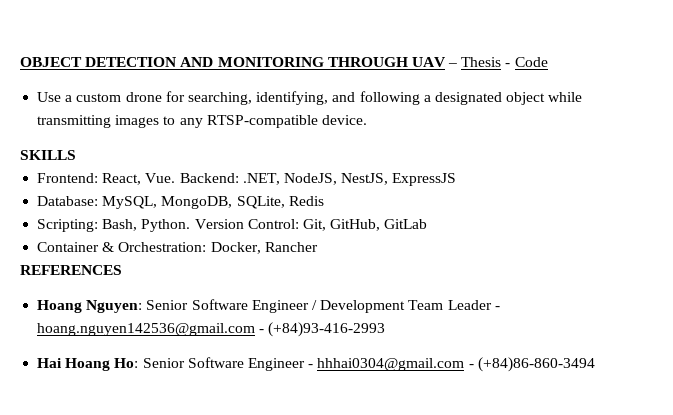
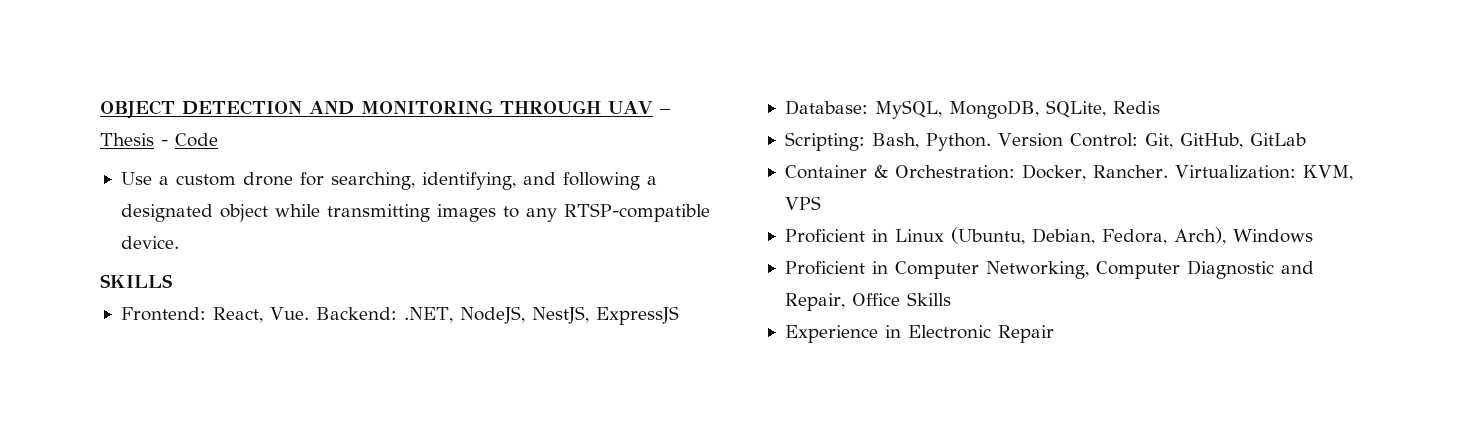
[264,242,318,252] [20,265,122,275] [37,299,500,313] [37,322,386,337] [37,357,595,372] Rancher // REFERENCES // Hoang Nguyen: Senior Software Engineer / Development Team Leader - hoang.nguyen142536@gmail.com - (+84)93-416-2993 // Hai Hoang Ho: Senior Software Engineer - hhhai0304@gmail.com - (+84)86-860-3494 -> [1092,165,1353,181] [784,196,821,210] [784,227,1313,245] [784,260,1314,279] [784,292,951,311] [784,325,1054,343] Rancher. Virtualization: KVM, VPS // Proficient in Linux (Ubuntu, Debian, Fedora, Arch), Windows // Proficient in Computer Networking, Computer Diagnostic and Repair, Office Skills // Experience in Electronic Repair

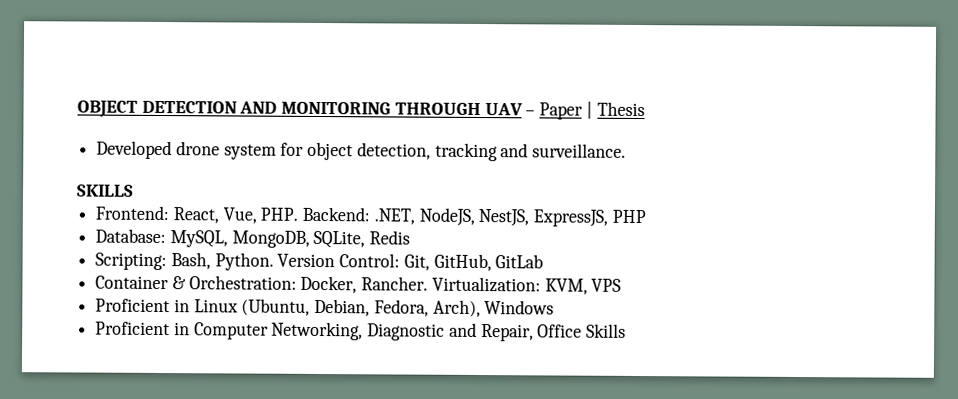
(671, 111) none -> [539,101,593,120] Paper |
[161,133,218,147] [120,172,657,190] [120,203,710,222] [120,236,179,249] - Code // Use a custom drone for searching, identifying, and following a designated object while transmitting images to any RTSP-compatible device. -> [96,140,627,162] // Developed drone system for object detection, tracking and surveillance.
[269,307,309,320] Vue. -> [222,207,299,224] Vue, PHP.
[595,306,679,325] ExpressJS -> [533,209,646,227] ExpressJS, PHP
[1095,261,1180,279] Computer -> (364, 331) none
[784,325,1054,343] // Experience in Electronic Repair -> (627, 330) none

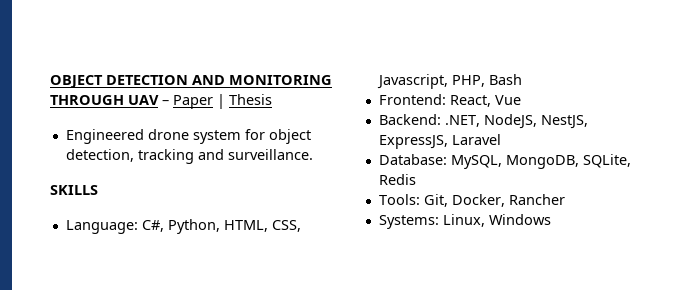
[96,140,173,160] Developed -> [65,129,144,144] Engineered
(134, 190) none -> [65,219,301,234] [376,74,522,89] // Language: C#, Python, HTML, CSS, Javascript, PHP, Bash
[222,207,299,224] Vue, PHP. -> [494,95,521,105] Vue //
[611,209,646,224] PHP -> [451,134,501,145] Laravel
[95,252,544,272] [95,275,622,295] [95,298,555,318] [95,321,627,342] Scripting: Bash, Python. Version Control: Git, GitHub, GitLab // Container & Orchestration: Docker, Rancher. Virtualization: KVM, VPS // Proficient in Linux (Ubuntu, Debian, Fedora, Arch), Windows // Proficient in Computer Networking, Diagnostic and Repair, Office Skills -> [378,194,565,207] [378,214,551,229] Tools: Git, Docker, Rancher // Systems: Linux, Windows

